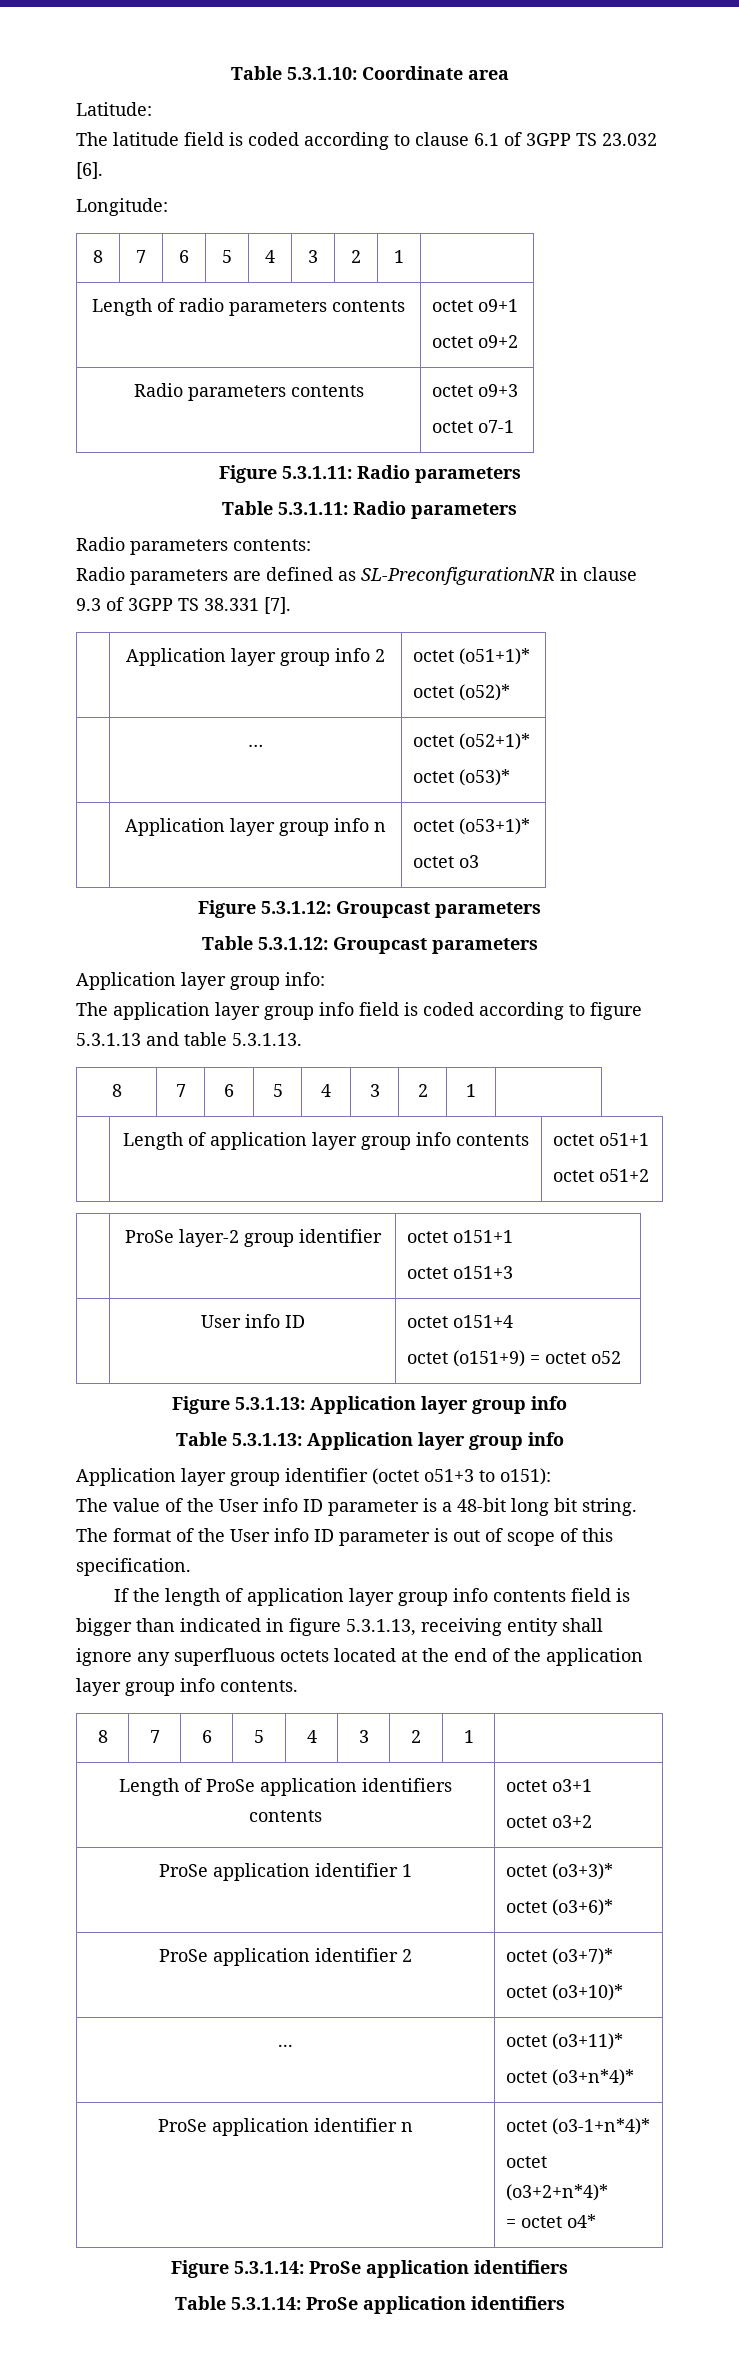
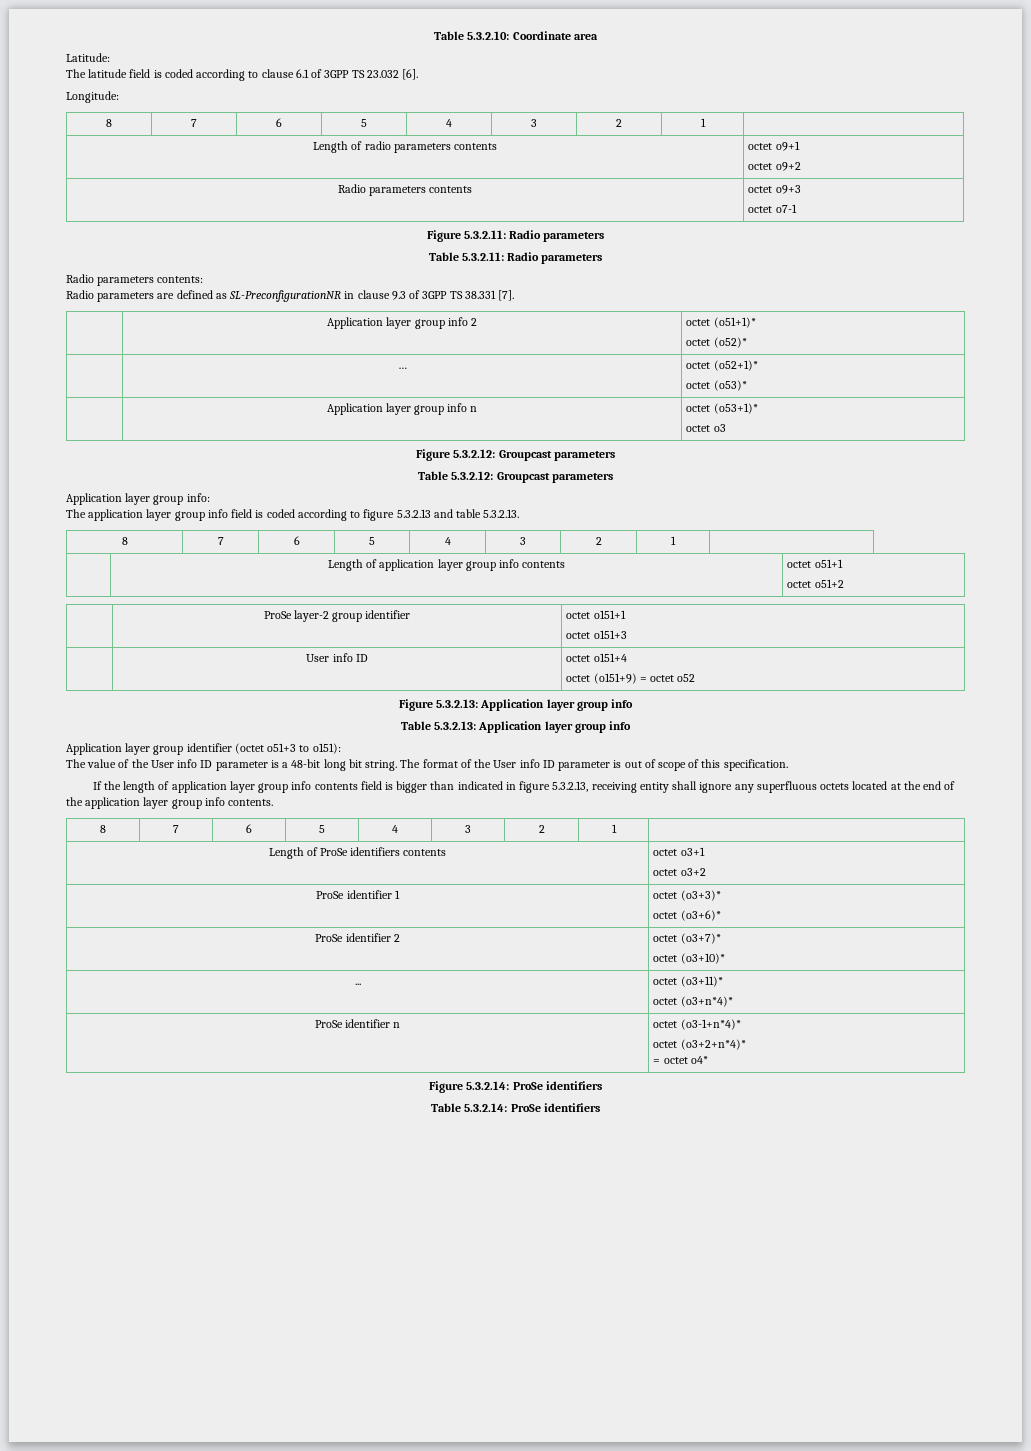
[230,66,357,80] Table 5.3.1.10: -> [434,31,510,40] Table 5.3.2.10:
[281,466,352,479] 5.3.1.11: -> [463,230,506,239] 5.3.2.11:
[278,502,348,515] 5.3.1.11: -> [461,252,504,261] 5.3.2.11:
[261,901,331,914] 5.3.1.12: -> [453,449,496,458] 5.3.2.12:
[257,937,328,950] 5.3.1.12: -> [451,471,494,480] 5.3.2.12:
[76,1033,141,1046] 5.3.1.13 -> [396,509,431,518] 5.3.2.13
[232,1033,302,1046] 5.3.1.13. -> [483,509,520,518] 5.3.2.13.
[235,1397,305,1410] 5.3.1.13: -> [436,699,479,708] 5.3.2.13:
[231,1433,302,1446] 5.3.1.13: -> [434,721,477,730] 5.3.2.13:
[346,1619,416,1636] 5.3.1.13, -> [552,781,589,792] 5.3.2.13,
[260,1778,357,1796] application -> (348, 852) none
[213,1863,310,1881] application -> (345, 895) none
[213,1948,310,1966] application -> (344, 938) none
[212,2118,309,2136] application -> (343, 1024) none
[234,2260,469,2278] 5.3.1.14: ProSe application -> [466,1081,543,1090] 5.3.2.14: ProSe
[230,2296,466,2314] 5.3.1.14: ProSe application -> [464,1103,541,1112] 5.3.2.14: ProSe

